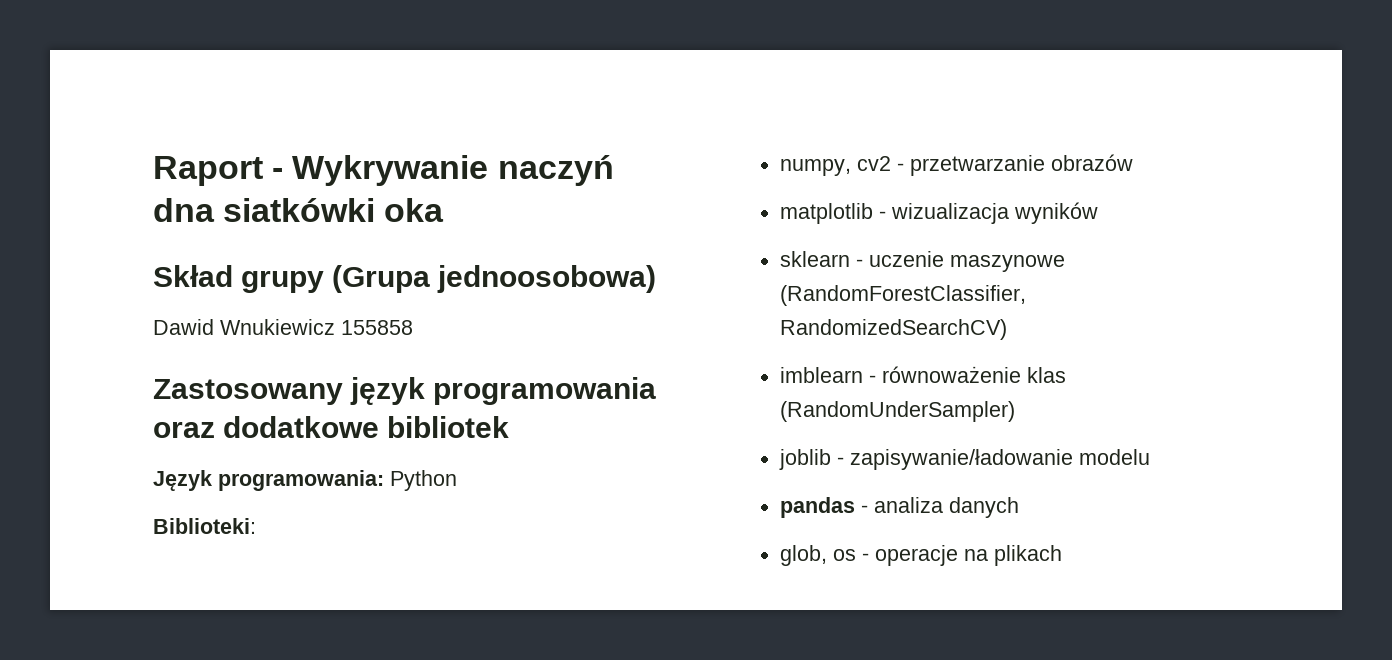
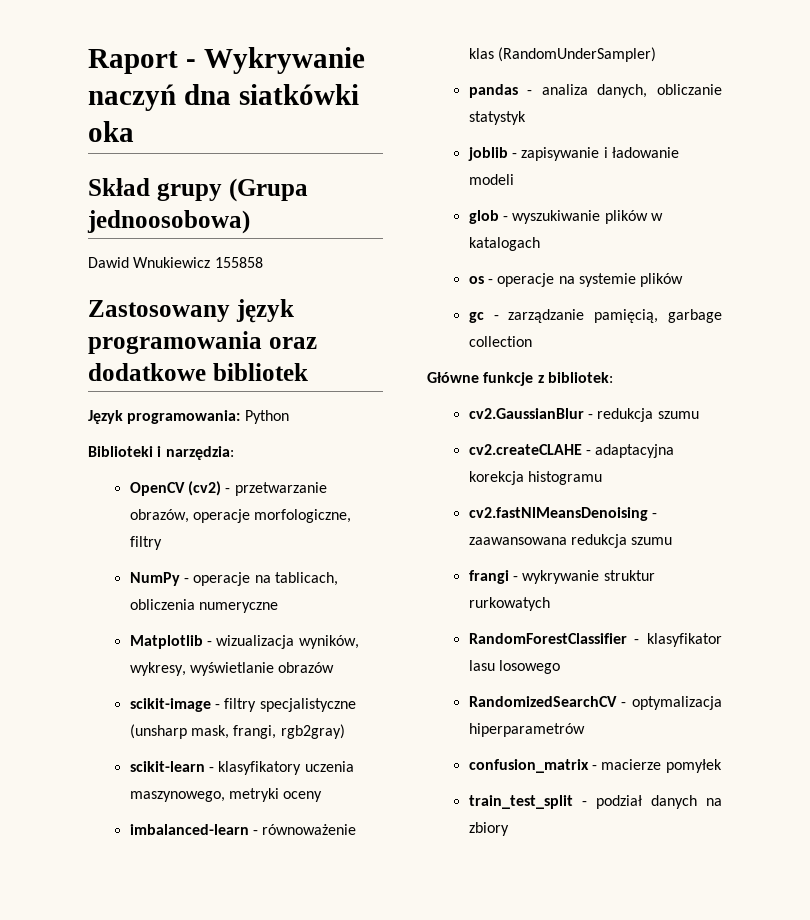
[153,518,256,534] [780,154,1134,176] [780,202,1099,224] [780,251,1066,272] [780,285,1027,306] [780,319,1008,340] [780,367,864,383] Biblioteki: // numpy, cv2 - przetwarzanie obrazów // matplotlib - wizualizacja wyników // sklearn - uczenie maszynowe (RandomForestClassifier, RandomizedSearchCV) // imblearn -> [88,446,234,460] [129,481,327,496] [129,509,352,523] [129,536,162,550] [129,572,339,586] [129,599,279,613] [129,635,359,649] [129,662,335,676] [129,698,356,712] [129,724,345,739] [129,761,354,775] [129,788,323,802] [129,824,249,835] Biblioteki i narzędzia: // OpenCV (cv2) - przetwarzanie obrazów, operacje morfologiczne, filtry // NumPy - operacje na tablicach, obliczenia numeryczne // Matplotlib - wizualizacja wyników, wykresy, wyświetlanie obrazów // scikit-image - filtry specjalistyczne (unsharp mask, frangi, rgb2gray) // scikit-learn - klasyfikatory uczenia maszynowego, metryki oceny // imbalanced-learn
[779,449,1151,470] // joblib - zapisywanie/ładowanie modelu -> (657, 54) none
[949,497,1020,518] [780,545,1063,566] danych // glob, os - operacje na plikach -> [597,84,722,98] [468,111,526,125] [467,147,680,161] [468,174,514,185] [468,210,664,224] [468,237,540,251] [468,273,684,287] [468,309,722,323] [468,336,532,347] [427,372,613,386] [468,408,699,422] [468,444,675,458] [468,471,603,485] [468,507,658,521] [468,534,673,548] [468,570,655,584] [468,597,550,611] [468,633,722,647] [468,660,561,674] [468,696,722,710] [468,723,585,737] [468,759,722,773] [468,795,722,809] [468,822,509,836] danych, obliczanie statystyk // joblib - zapisywanie i ładowanie modeli // glob - wyszukiwanie plików w katalogach // os - operacje na systemie plików // gc - zarządzanie pamięcią, garbage collection // Główne funkcje z bibliotek: // cv2.GaussianBlur - redukcja szumu // cv2.createCLAHE - adaptacyjna korekcja histogramu // cv2.fastNlMeansDenoising - zaawansowana redukcja szumu // frangi - wykrywanie struktur rurkowatych // RandomForestClassifier - klasyfikator lasu losowego // RandomizedSearchCV - optymalizacja hiperparametrów // confusion_matrix - macierze pomyłek // train_test_split - podział danych na zbiory

